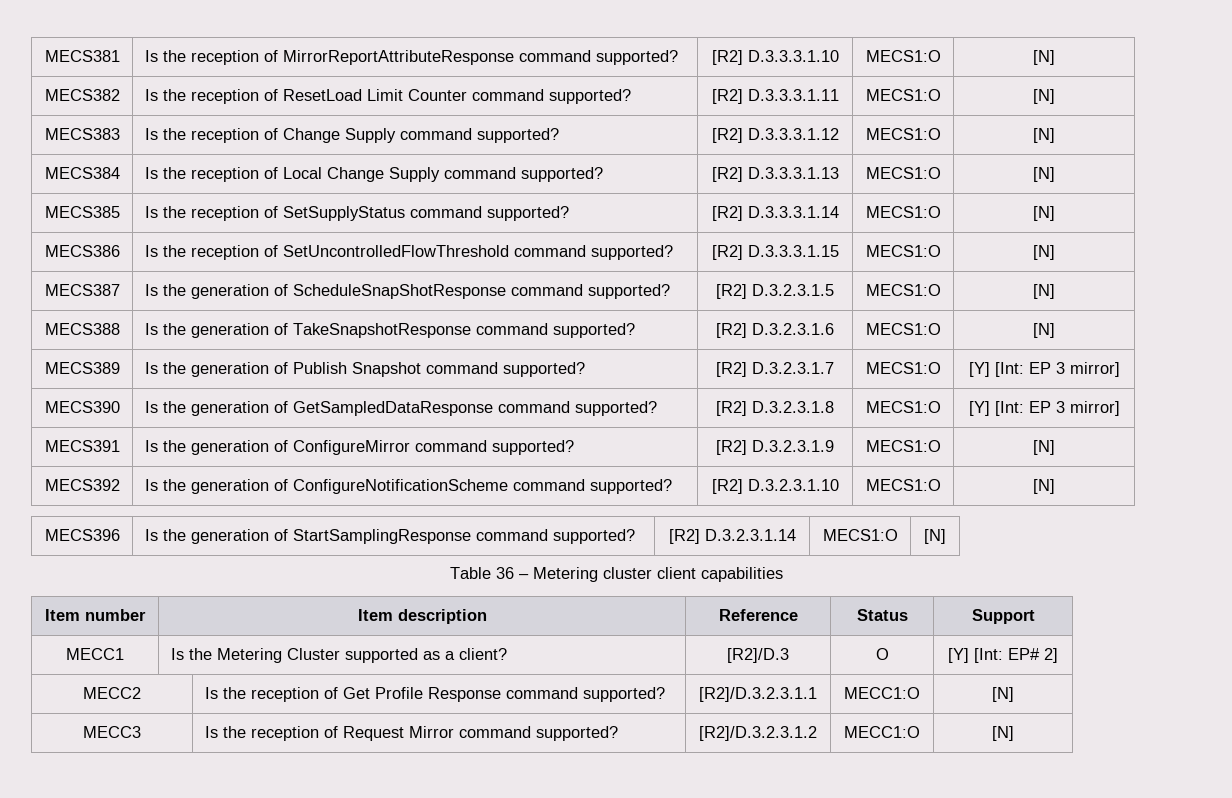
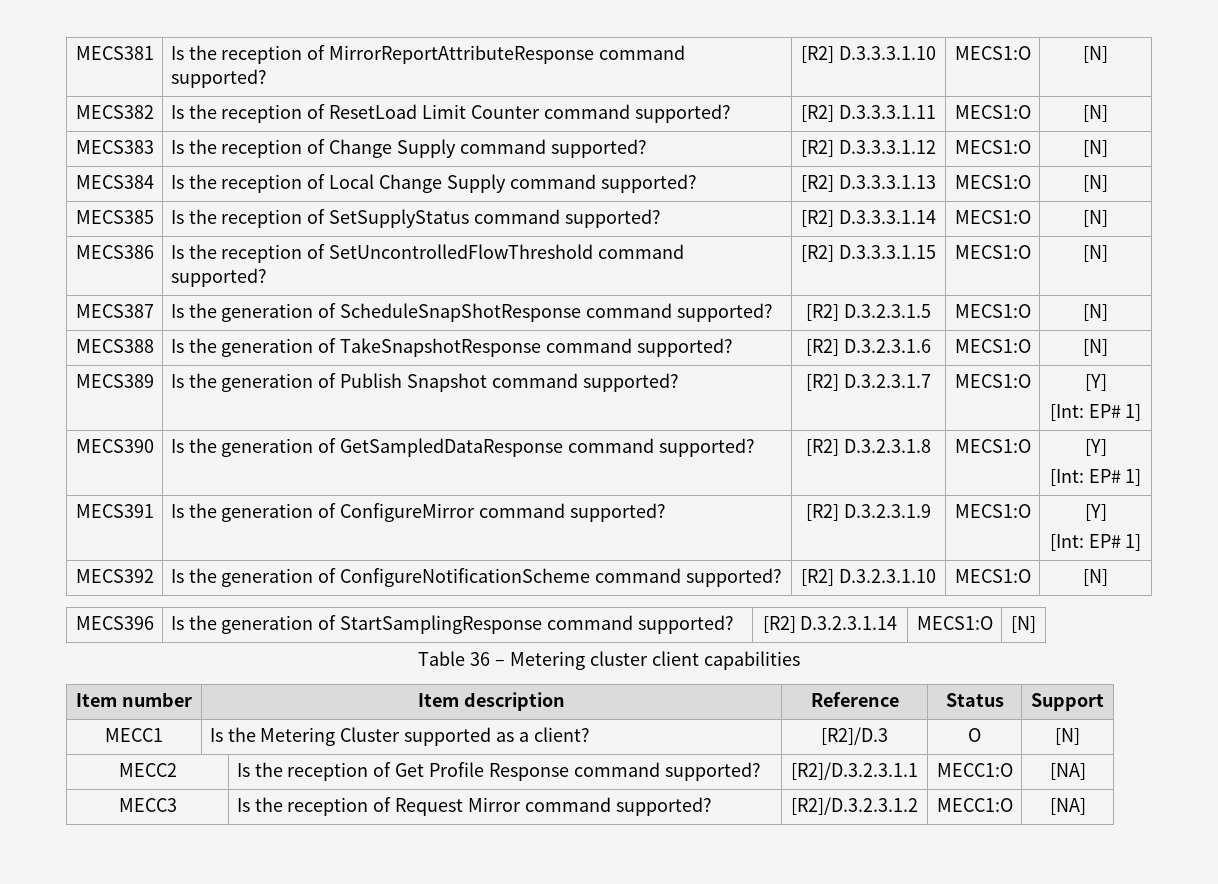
[994,362,1120,377] [Int: EP 3 mirror] -> [1049,404,1142,421] // [Int: EP# 1]
[994,401,1120,416] [Int: EP 3 mirror] -> [1049,469,1142,486] // [Int: EP# 1]
[1033,440,1055,455] [N] -> [1084,504,1107,521] [1049,534,1142,551] [Y] // [Int: EP# 1]
[948,648,1058,663] [Y] [Int: EP# 2] -> [1055,728,1080,745] [N]
[992,687,1014,702] [N] -> [1049,763,1086,780] [NA]
[992,726,1014,741] [N] -> [1049,798,1086,815] [NA]

